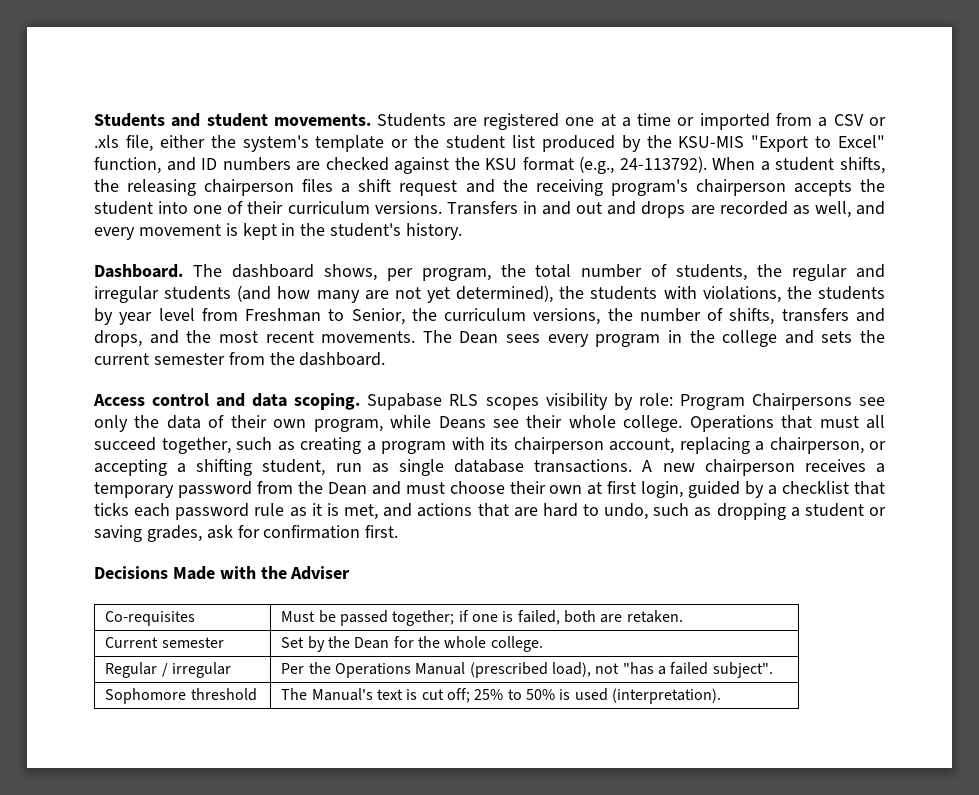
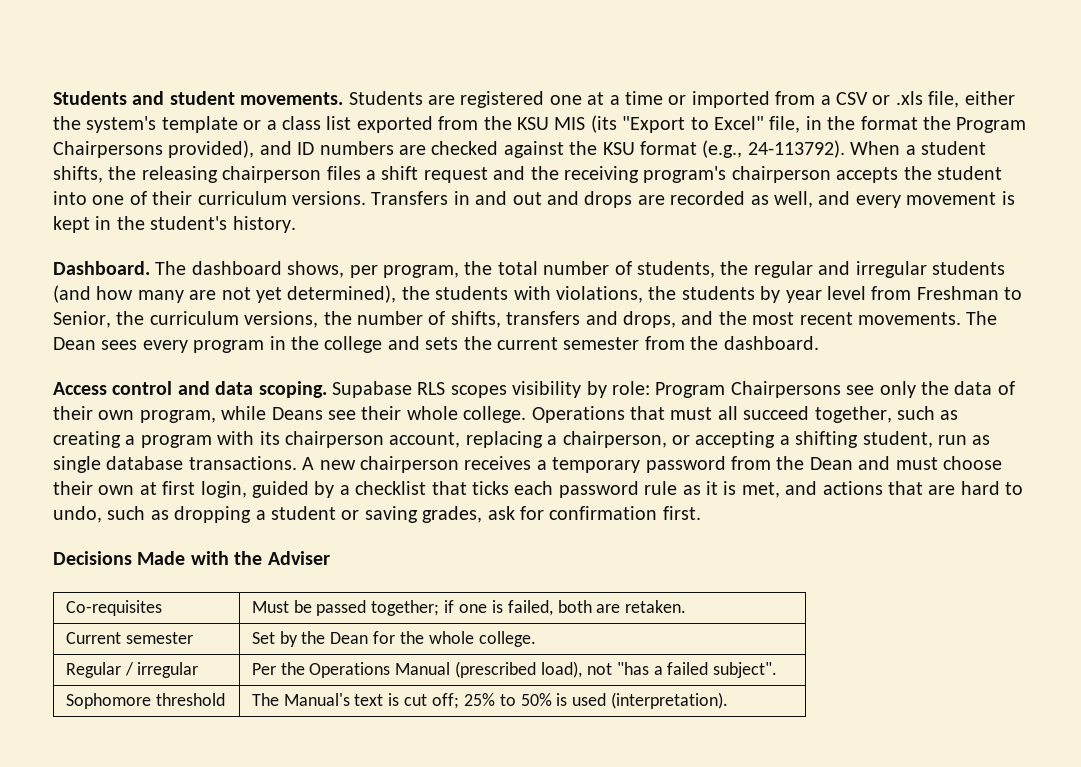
[414,135,885,152] [94,157,161,174] the student list produced by the KSU-MIS "Export to Excel" function, -> [266,115,1027,133] [53,140,255,158] a class list exported from the KSU MIS (its "Export to Excel" file, in the format the Program Chairpersons provided),

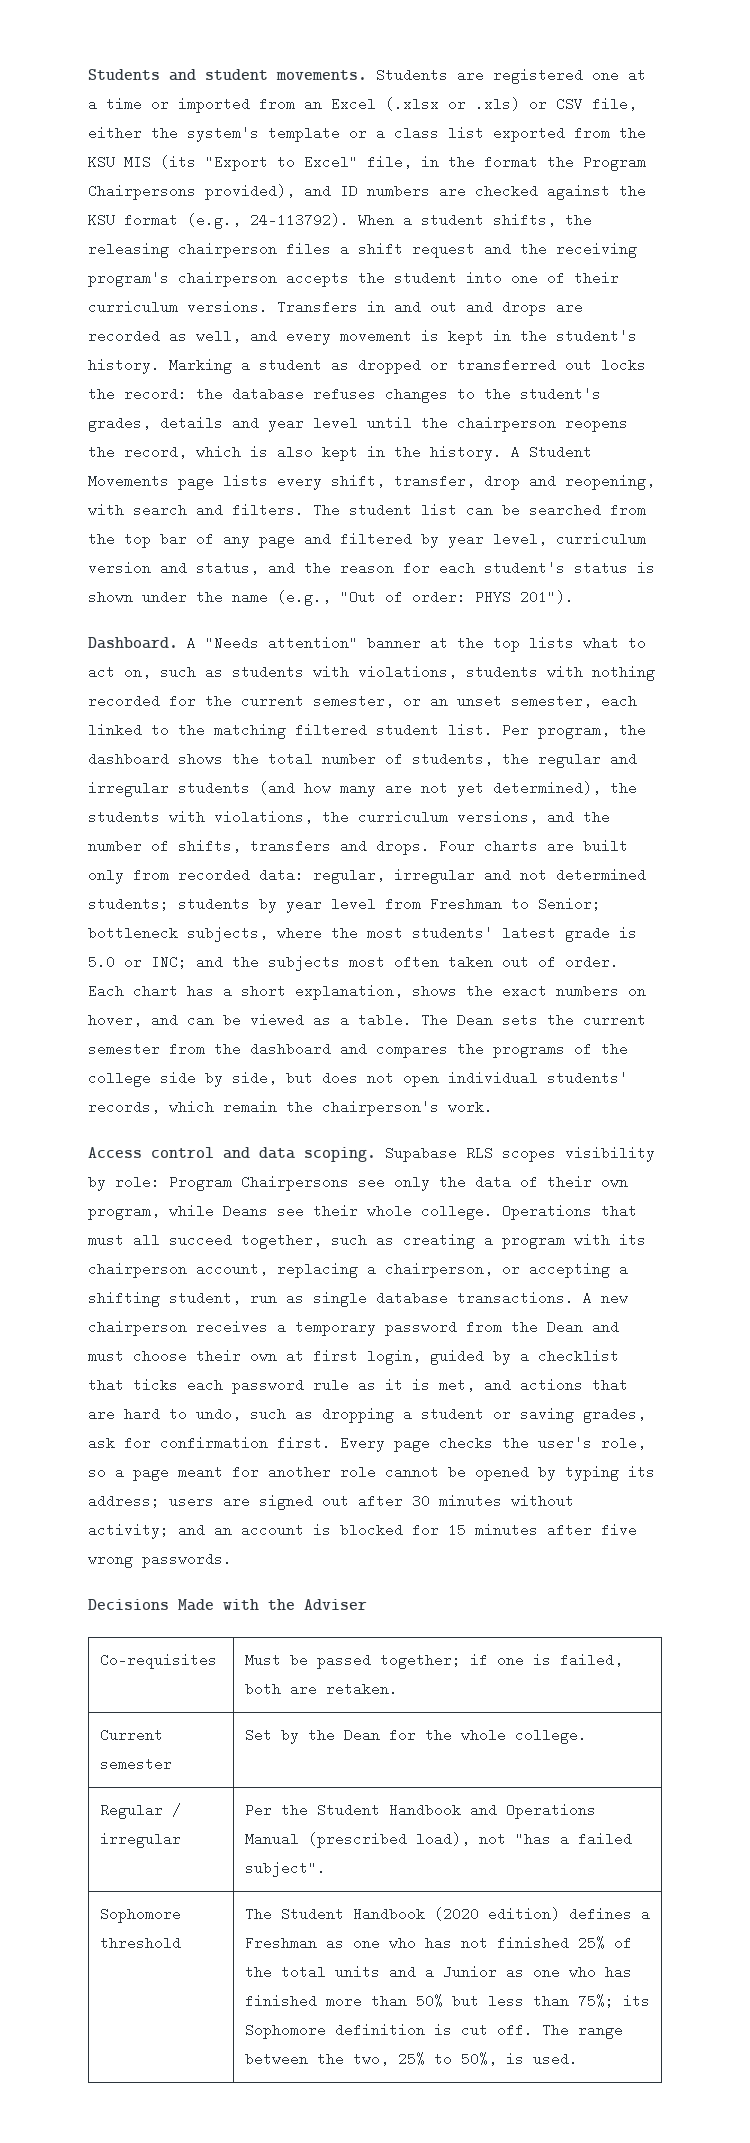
[820,91,923,105] a CSV or .xls -> [304,97,583,111] an Excel (.xlsx or .xls) or CSV
[53,261,459,278] // Dashboard. The dashboard shows, per program, -> [169,358,646,374] [88,387,601,403] [88,416,628,432] [88,445,592,461] [88,474,655,490] [88,503,646,517] [88,532,646,548] [88,561,655,575] [88,590,574,606] [88,636,646,652] [88,665,655,681] [88,694,637,708] [88,723,646,739] [88,752,223,766] Marking a student as dropped or transferred out locks the record: the database refuses changes to the student's grades, details and year level until the chairperson reopens the record, which is also kept in the history. A Student Movements page lists every shift, transfer, drop and reopening, with search and filters. The student list can be searched from the top bar of any page and filtered by year level, curriculum version and status, and the reason for each student's status is shown under the name (e.g., "Out of order: PHYS 201"). // Dashboard. A "Needs attention" banner at the top lists what to act on, such as students with violations, students with nothing recorded for the current semester, or an unset semester, each linked to the matching filtered student list. Per program, the dashboard shows
(677, 293) none -> [358,810,610,824] [88,839,628,855] [88,868,646,884] [88,897,169,911] curriculum versions, and the number of shifts, transfers and drops. Four charts are built only from recorded data: regular, irregular and not determined students;
[53,311,998,328] [53,336,420,353] Senior, the curriculum versions, the number of shifts, transfers and drops, and the most recent movements. The Dean sees every program in the college and -> [538,897,601,911] [88,926,637,942] [88,955,619,971] [88,984,646,1000] [88,1013,493,1027] Senior; bottleneck subjects, where the most students' latest grade is 5.0 or INC; and the subjects most often taken out of order. Each chart has a short explanation, shows the exact numbers on hover, and can be viewed as a table. The Dean
[723,336,819,350] dashboard. -> [250,1042,628,1058] [88,1071,628,1087] [88,1100,493,1116] dashboard and compares the programs of the college side by side, but does not open individual students' records, which remain the chairperson's work.
(701, 513) none -> [340,1436,646,1452] [88,1465,655,1481] [88,1494,574,1510] [88,1523,637,1539] [88,1552,232,1568] Every page checks the user's role, so a page meant for another role cannot be opened by typing its address; users are signed out after 30 minutes without activity; and an account is blocked for 15 minutes after five wrong passwords.
(305, 668) none -> [316,1803,497,1817] Student Handbook and
[283,692,729,709] Manual's text is cut off; 25% to 50% is used (interpretation). -> [280,1907,650,1921] [244,1936,632,1950] [244,1965,632,1979] [244,1994,650,2008] [244,2023,623,2039] [244,2052,578,2066] Student Handbook (2020 edition) defines a Freshman as one who has not finished 25% of the total units and a Junior as one who has finished more than 50% but less than 75%; its Sophomore definition is cut off. The range between the two, 25% to 50%, is used.

